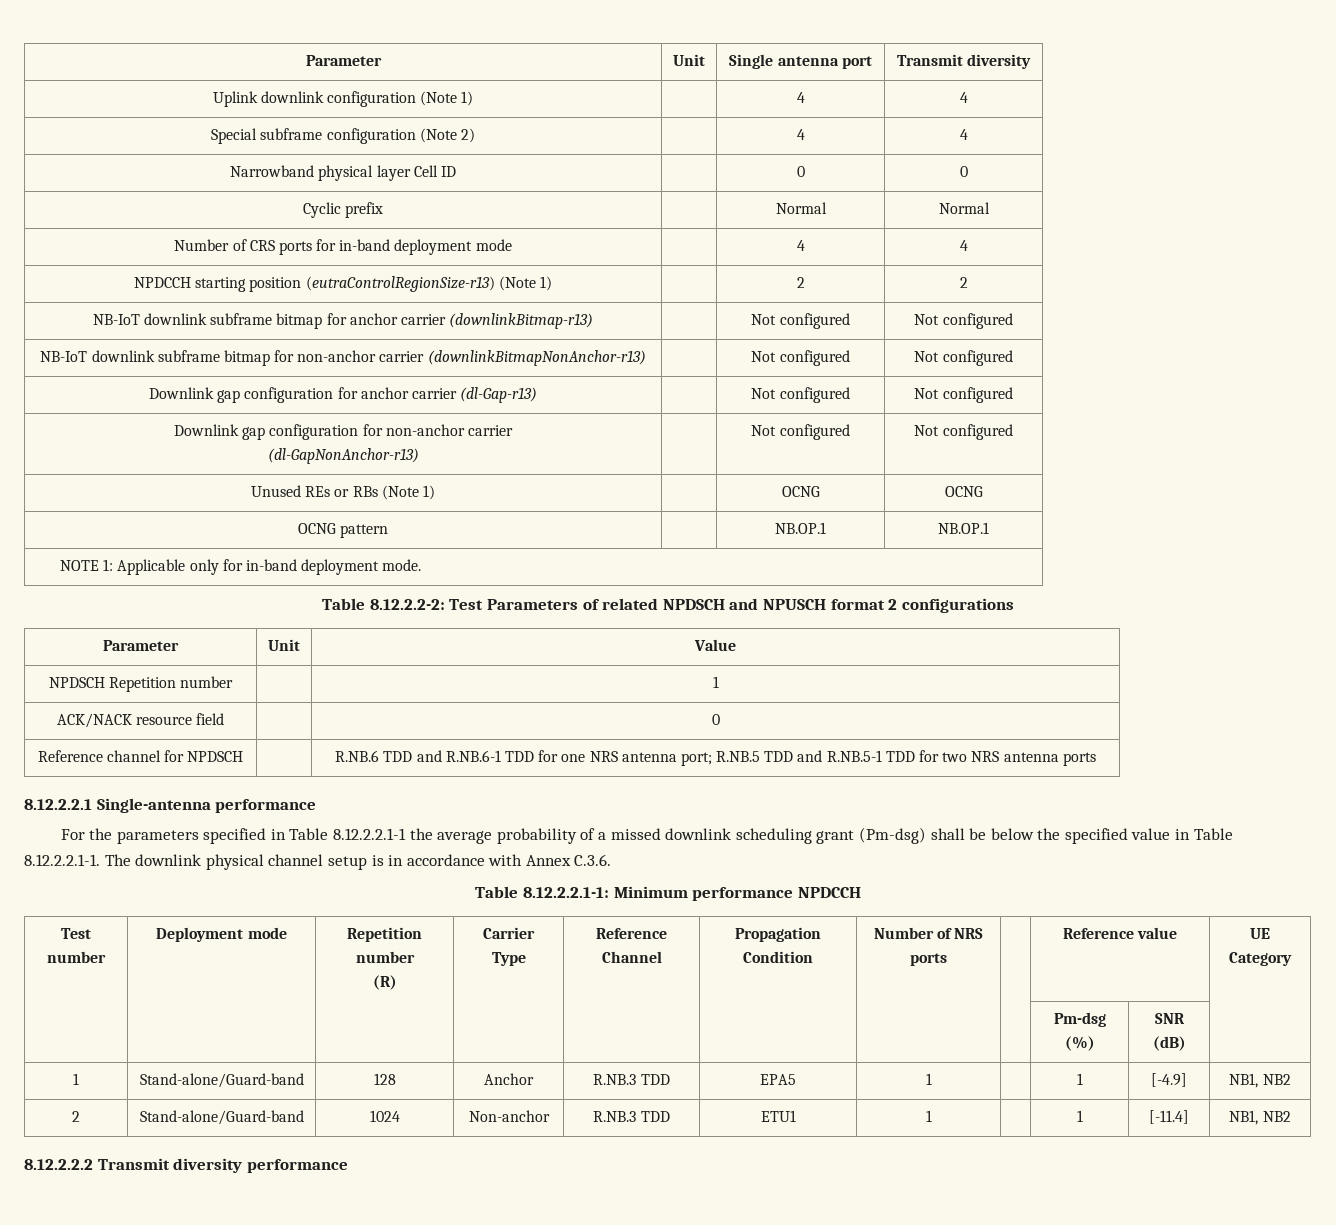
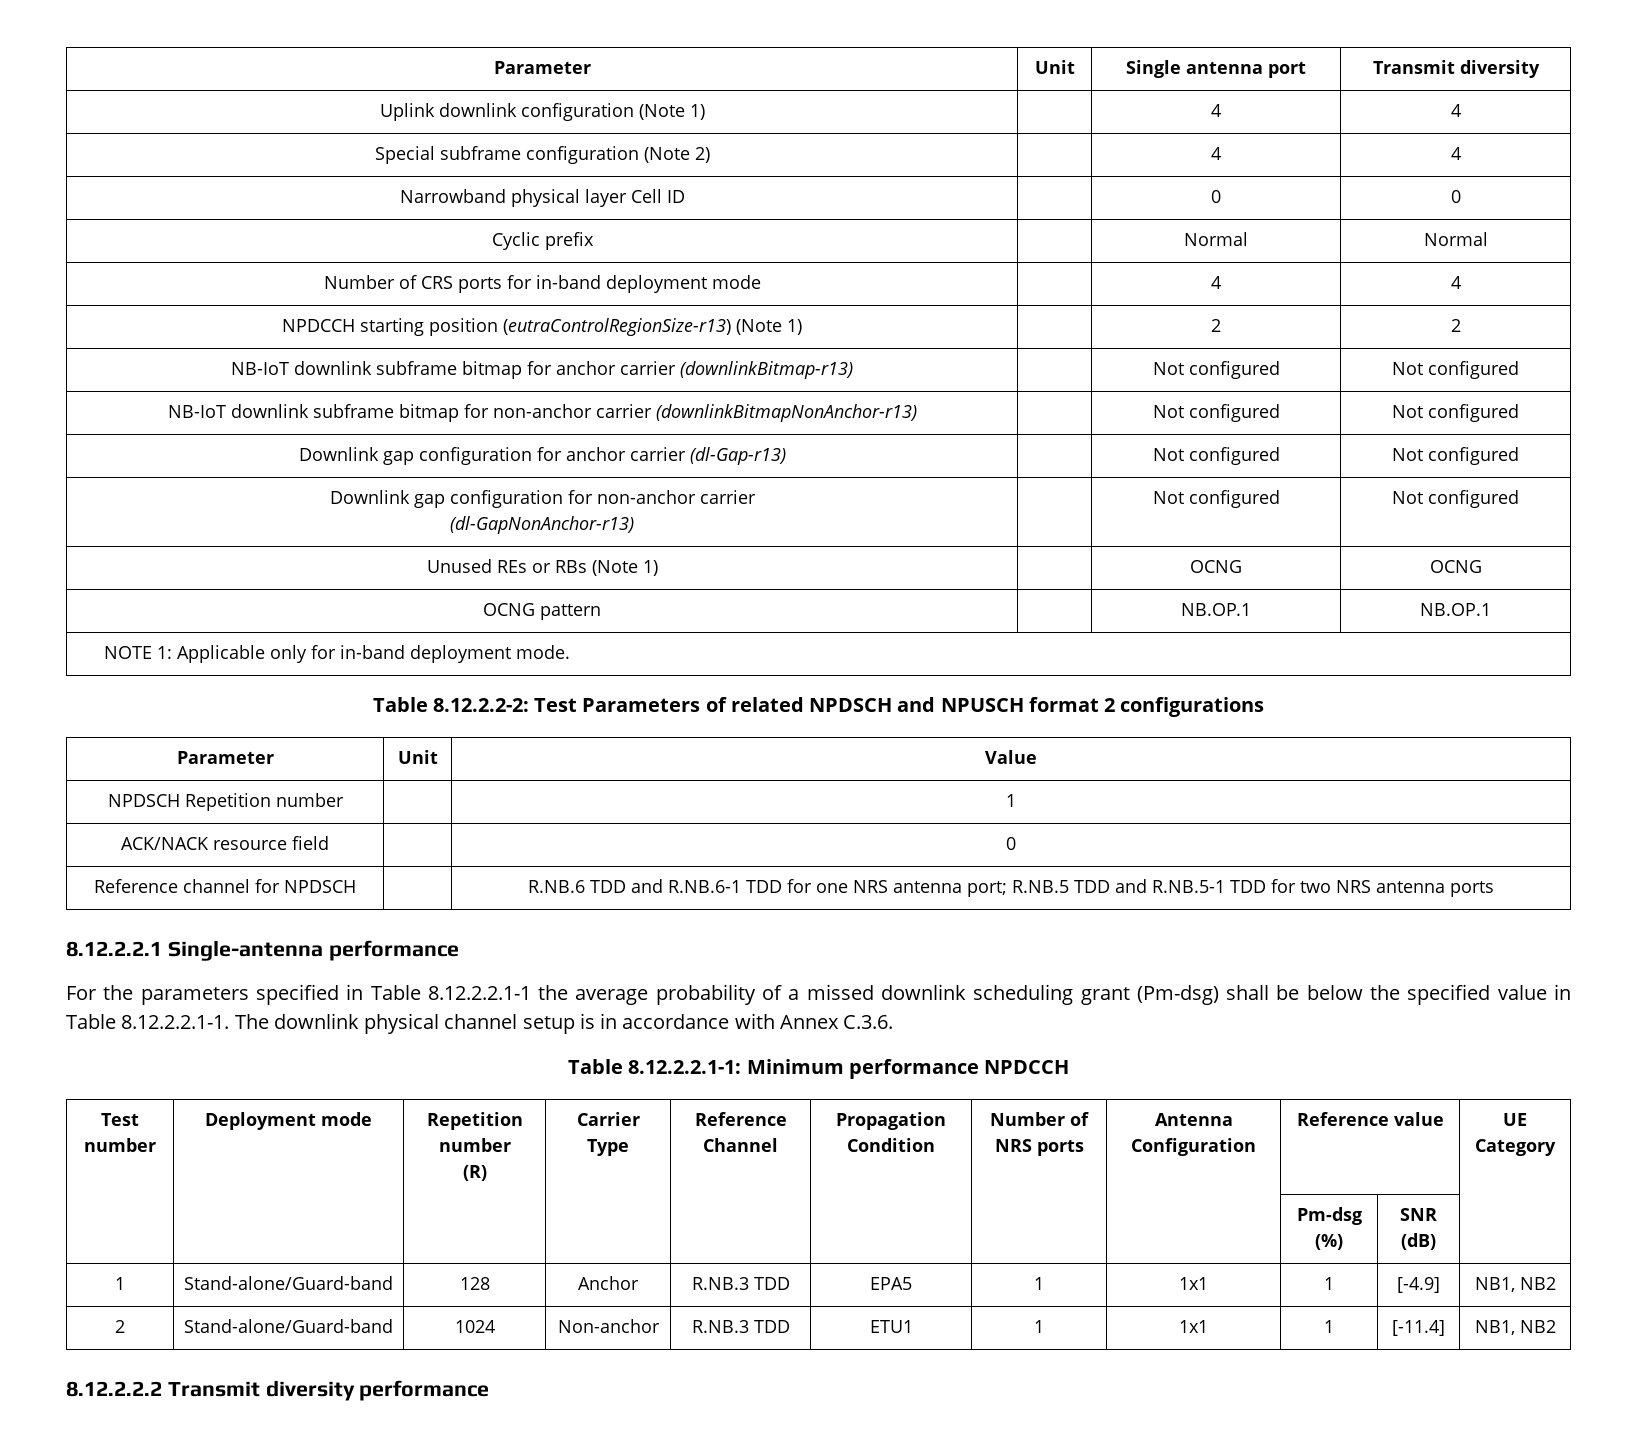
(947, 959) none -> [1154,1113,1233,1126] [1131,1138,1256,1156] Antenna Configuration
(932, 1079) none -> [1179,1277,1208,1290] 1x1
(932, 1116) none -> [1179,1320,1208,1333] 1x1

